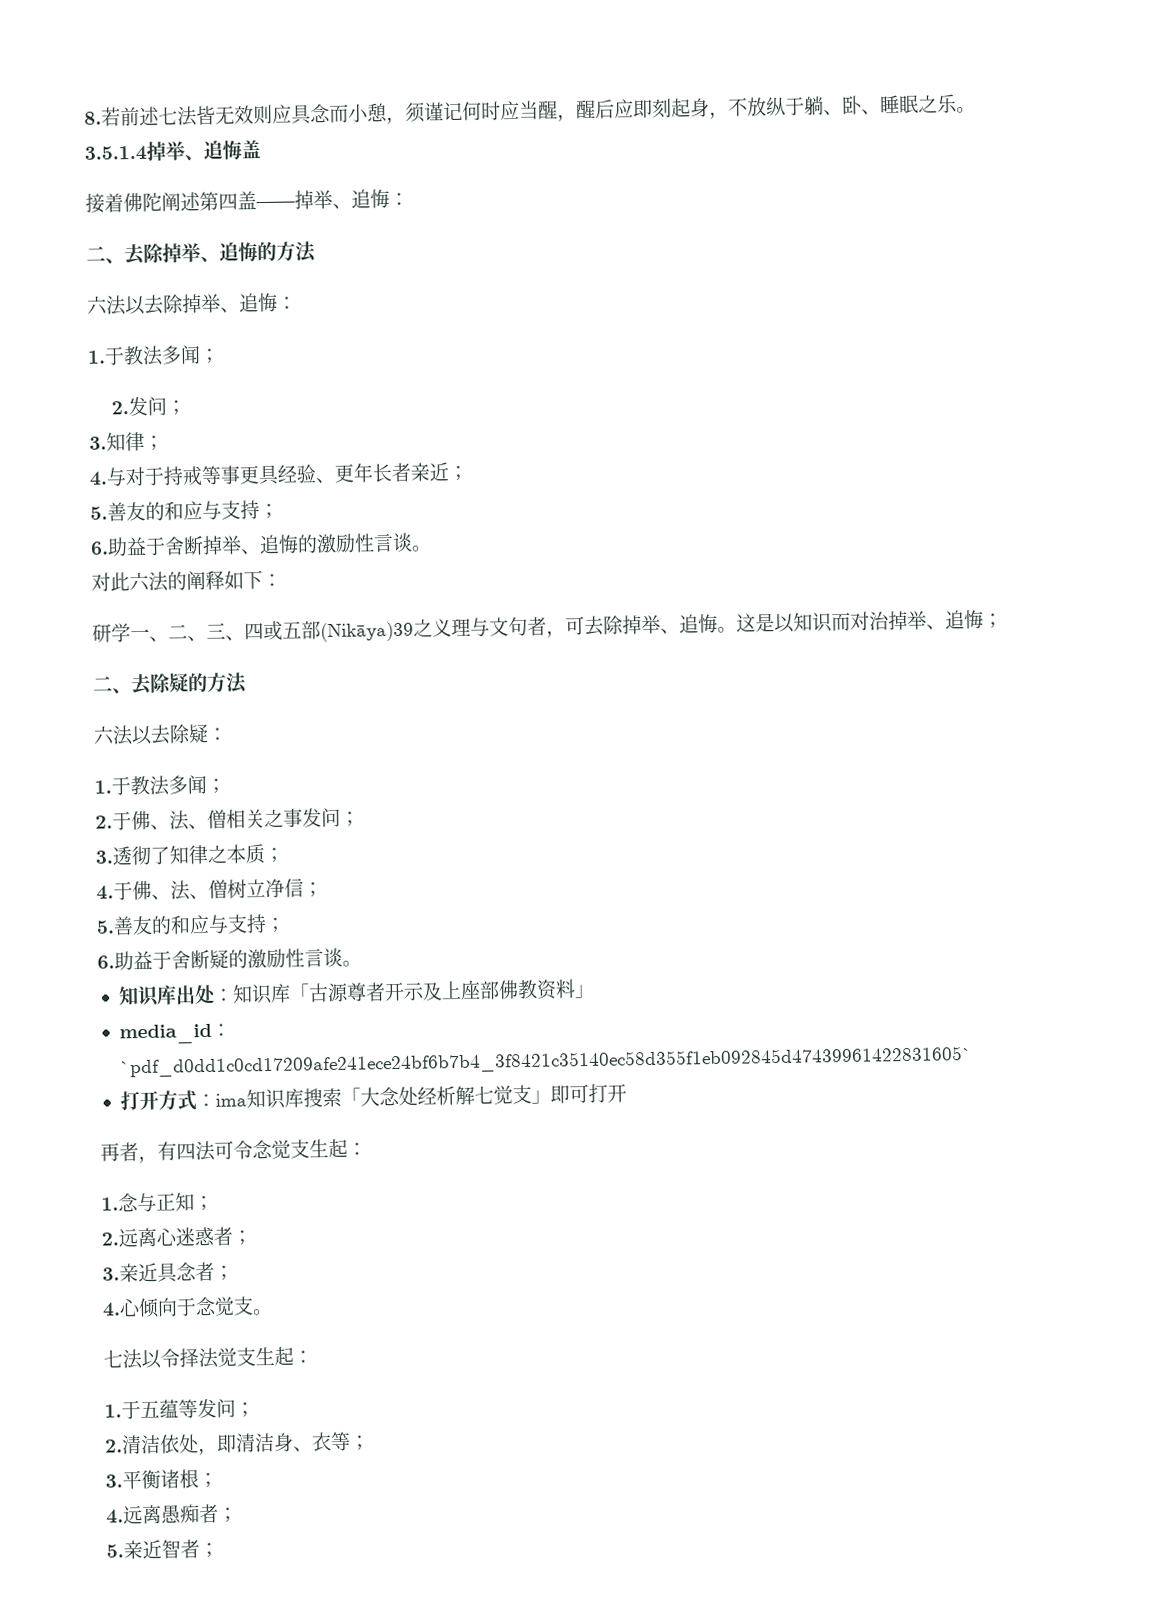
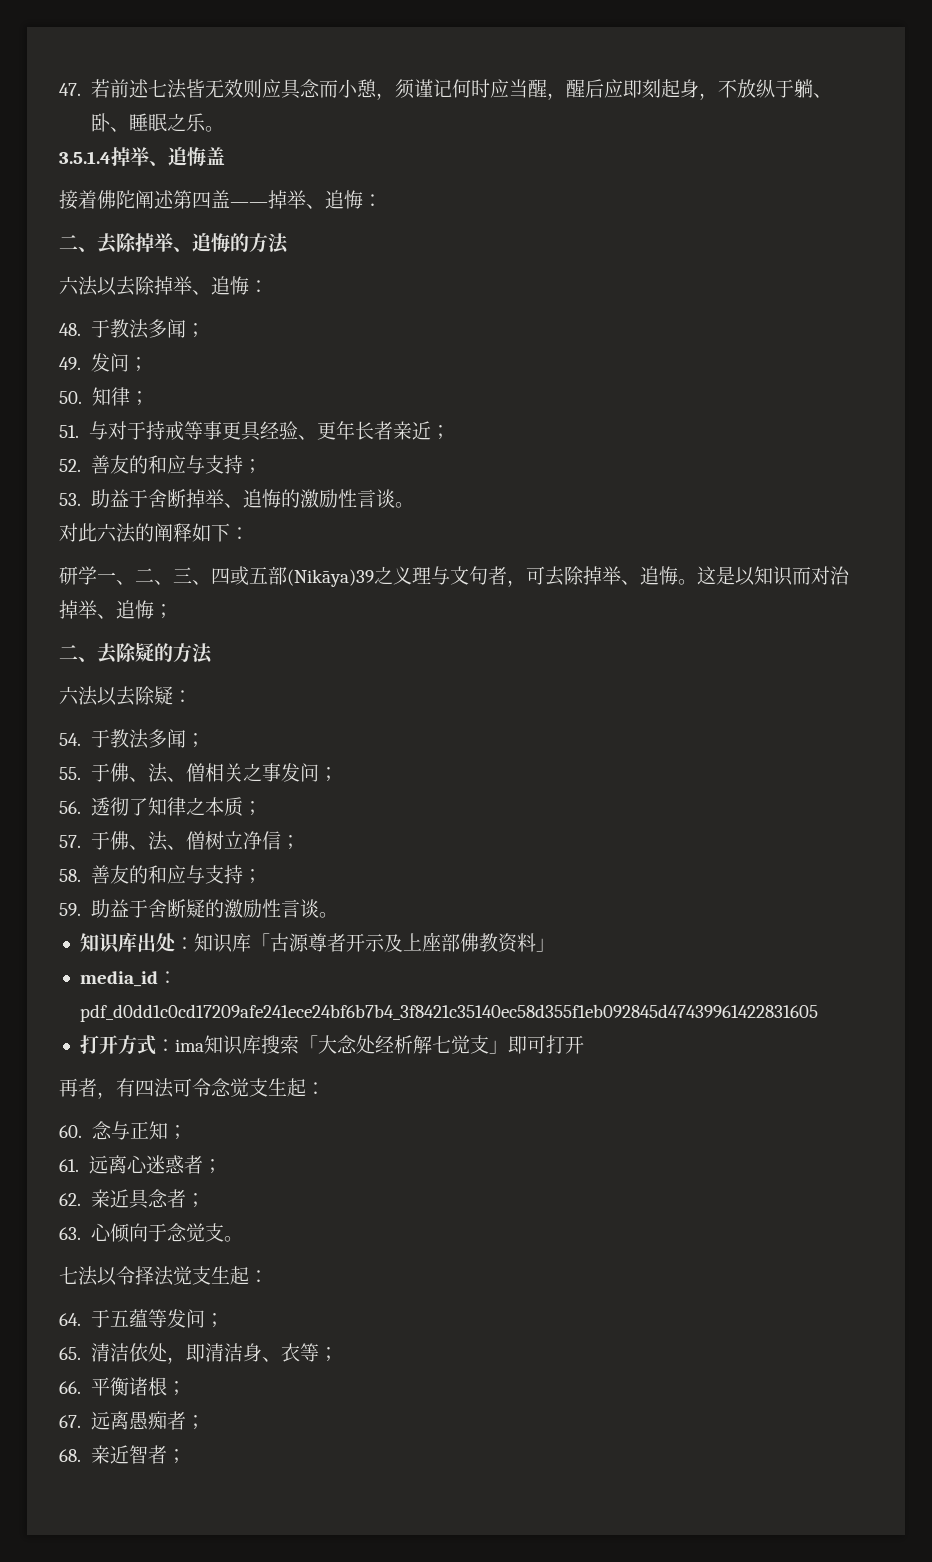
[84,111,102,125] 8. -> [59,83,81,96] 47.
[87,344,220,366] [110,396,186,417] [89,436,107,450] 1.于教法多闻； // 2.发问； // 3. -> [59,319,205,339] [59,353,148,372] [59,391,82,404] 48.于教法多闻； // 49.发问； // 50.
[89,471,108,486] 4. -> [59,425,79,438] 51.
[90,500,279,522] [90,541,109,555] 5.善友的和应与支持； // 6. -> [59,455,262,474] [59,493,81,506] 52.善友的和应与支持； // 53.
[94,774,226,796] [95,815,113,829] 1.于教法多闻； // 2. -> [59,729,205,749] [59,767,81,780] 54.于教法多闻； // 55.
[95,850,113,864] 3. -> [59,801,81,814] 56.
[96,885,114,900] 4. -> [59,835,81,848] 57.
[96,914,286,936] [97,955,115,969] 5.善友的和应与支持； // 6. -> [59,865,262,884] [59,903,81,916] 58.善友的和应与支持； // 59.
[119,1045,973,1078] `pdf_d0dd1c0cd17209afe241ece24bf6b7b4_3f8421c35140ec58d355f1eb092845d47439961422831605` -> [79,1004,818,1022] pdf_d0dd1c0cd17209afe241ece24bf6b7b4_3f8421c35140ec58d355f1eb092845d47439961422831605
[101,1197,119,1211] 1. -> [59,1125,82,1138] 60.
[101,1232,119,1246] 2. -> [59,1159,79,1172] 61.
[102,1267,120,1281] 3. -> [59,1193,81,1206] 62.
[102,1302,121,1317] 4. -> [59,1227,81,1240] 63.
[104,1404,122,1418] 1. -> [59,1313,81,1326] 64.
[105,1439,123,1453] 2. -> [59,1347,81,1360] 65.
[105,1474,123,1488] 3. -> [59,1381,81,1394] 66.
[106,1509,124,1524] 4. -> [59,1415,81,1428] 67.
[106,1544,124,1558] 5. -> [59,1449,81,1462] 68.

